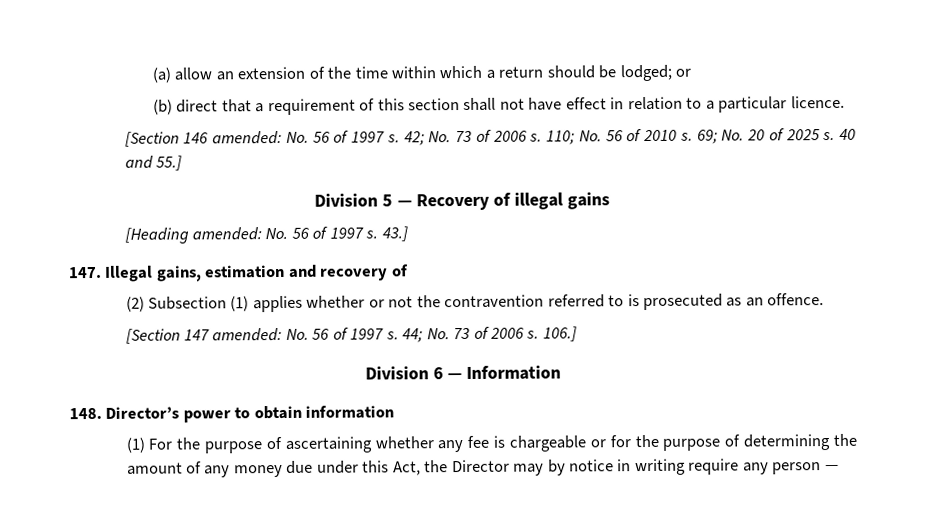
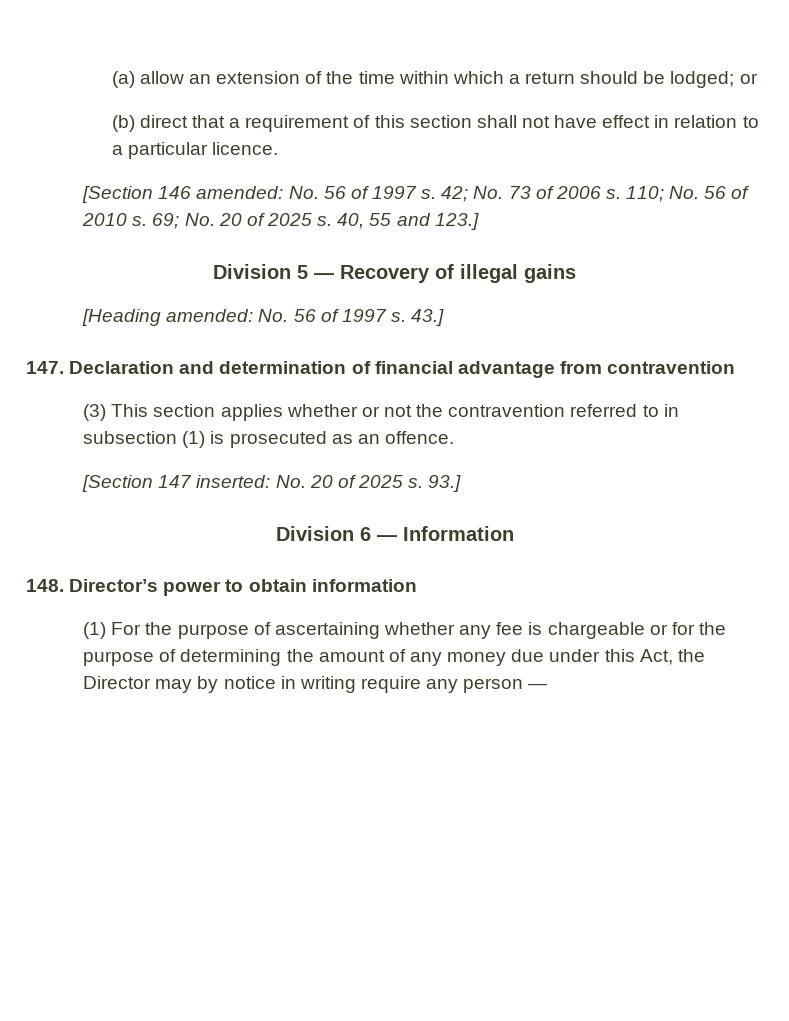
[838,128,856,140] [124,155,182,171] 40 and 55.] -> [337,213,479,230] 40, 55 and 123.]
[104,264,409,282] [125,296,250,312] Illegal gains, estimation and recovery of // (2) Subsection (1) -> [69,361,736,378] [83,404,216,421] Declaration and determination of financial advantage from contravention // (3) This section
(625, 301) none -> [663,404,679,417] [83,431,206,448] in subsection (1)
[212,326,577,343] amended: No. 56 of 1997 s. 44; No. 73 of 2006 s. 106.] -> [196,475,462,492] inserted: No. 20 of 2025 s. 93.]

